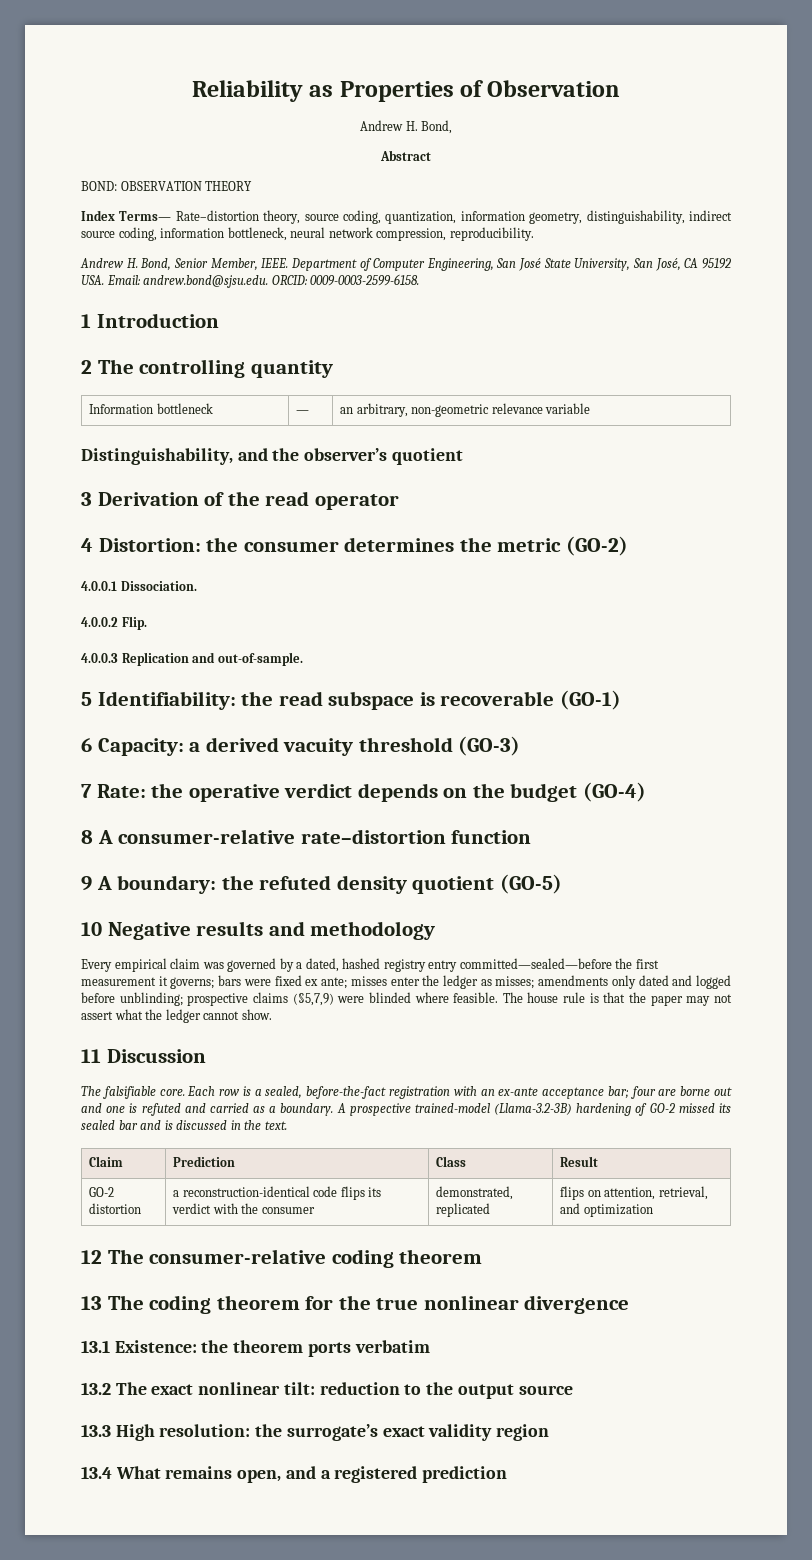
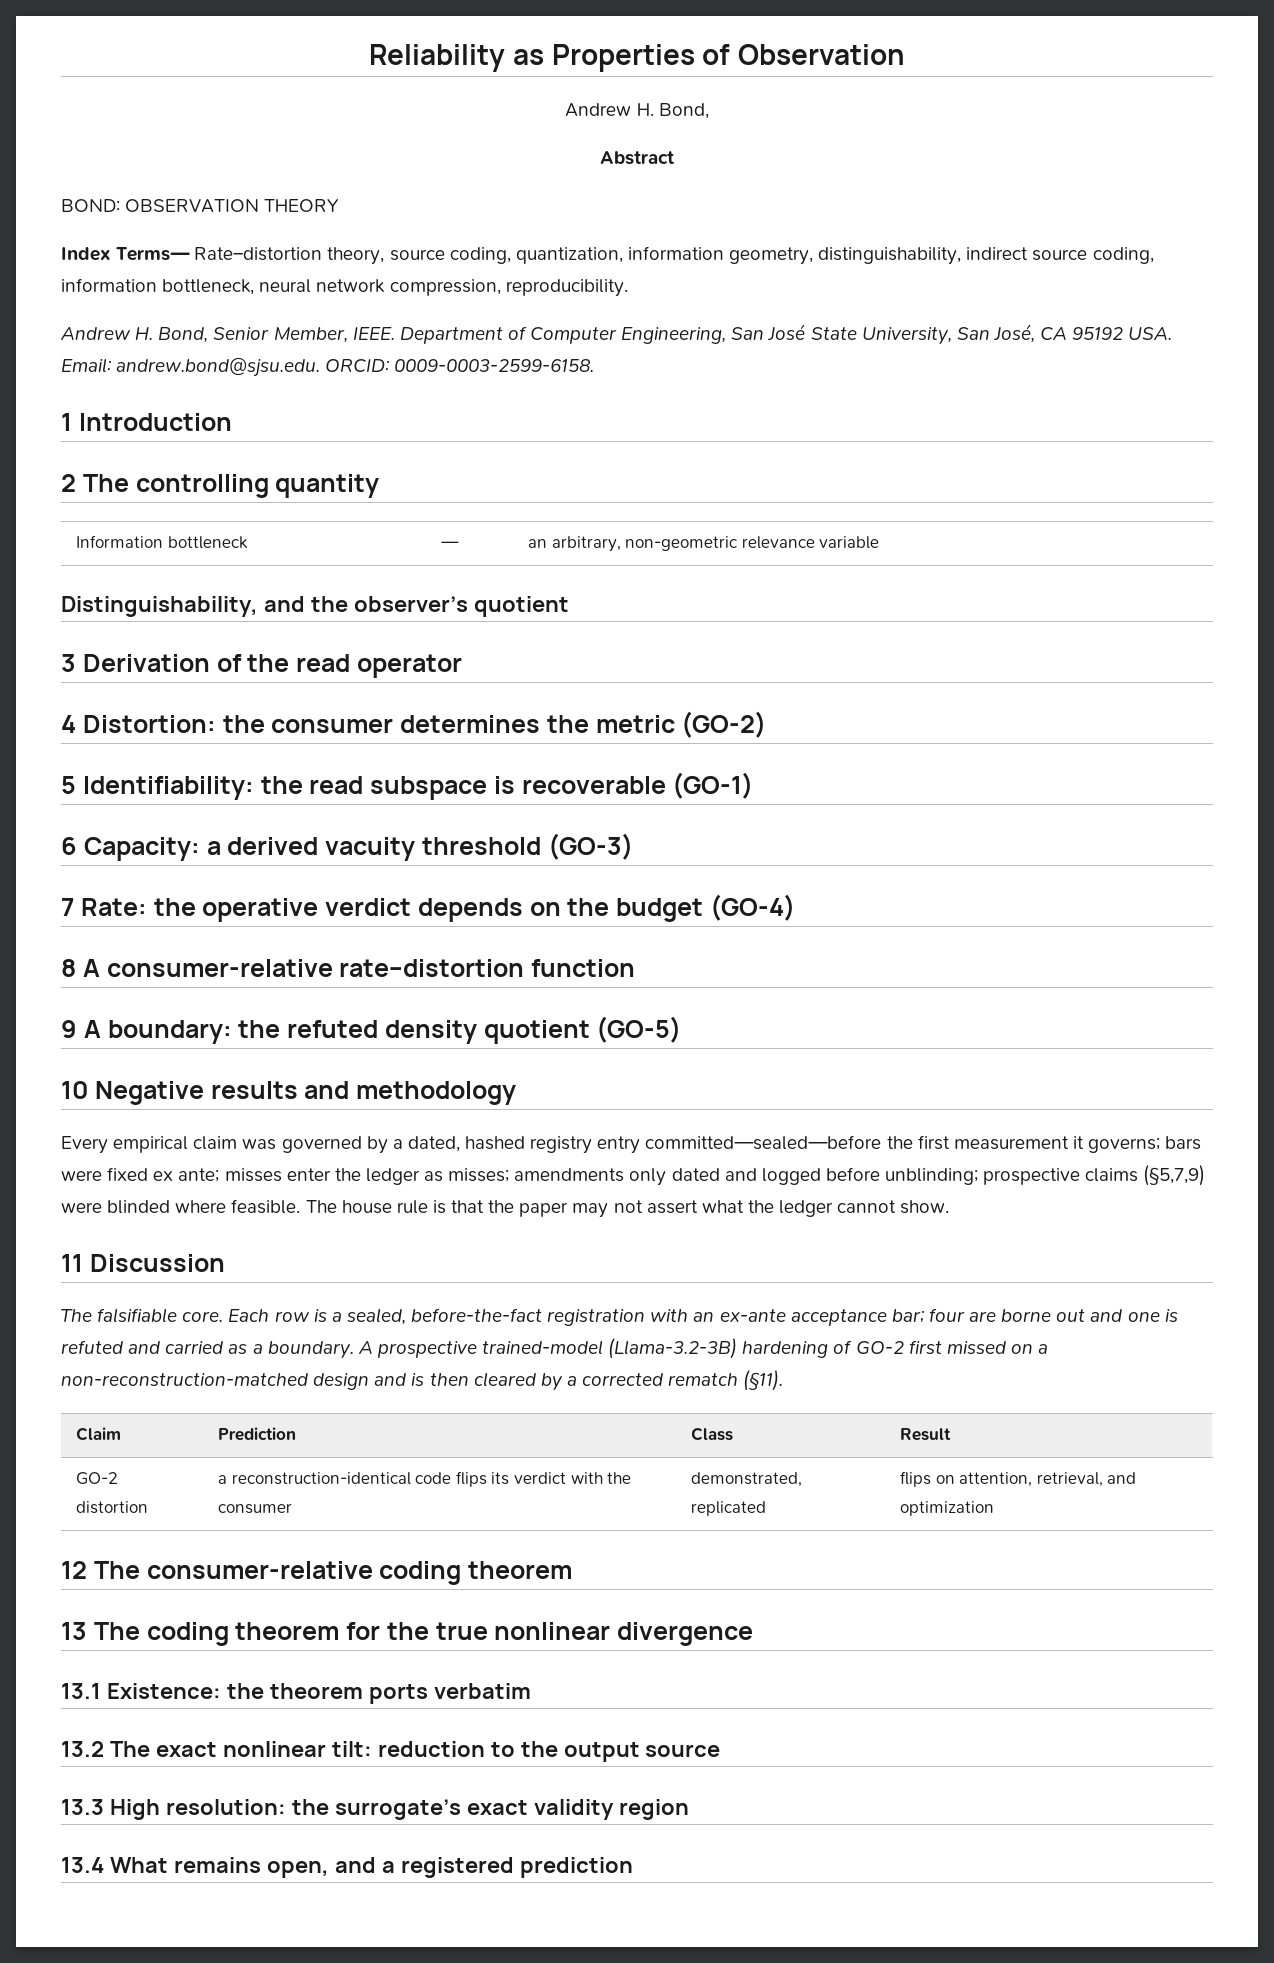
[81,581,197,591] [81,616,147,630] [81,652,303,666] // 4.0.0.1 Dissociation. // 4.0.0.2 Flip. // 4.0.0.3 Replication and out-of-sample. -> (767, 724) none
[678,1103,731,1113] [81,1120,287,1130] missed its sealed bar and is discussed in the text. -> [908,1340,1049,1354] [61,1370,784,1391] first missed on a non-reconstruction-matched design and is then cleared by a corrected rematch (§11).

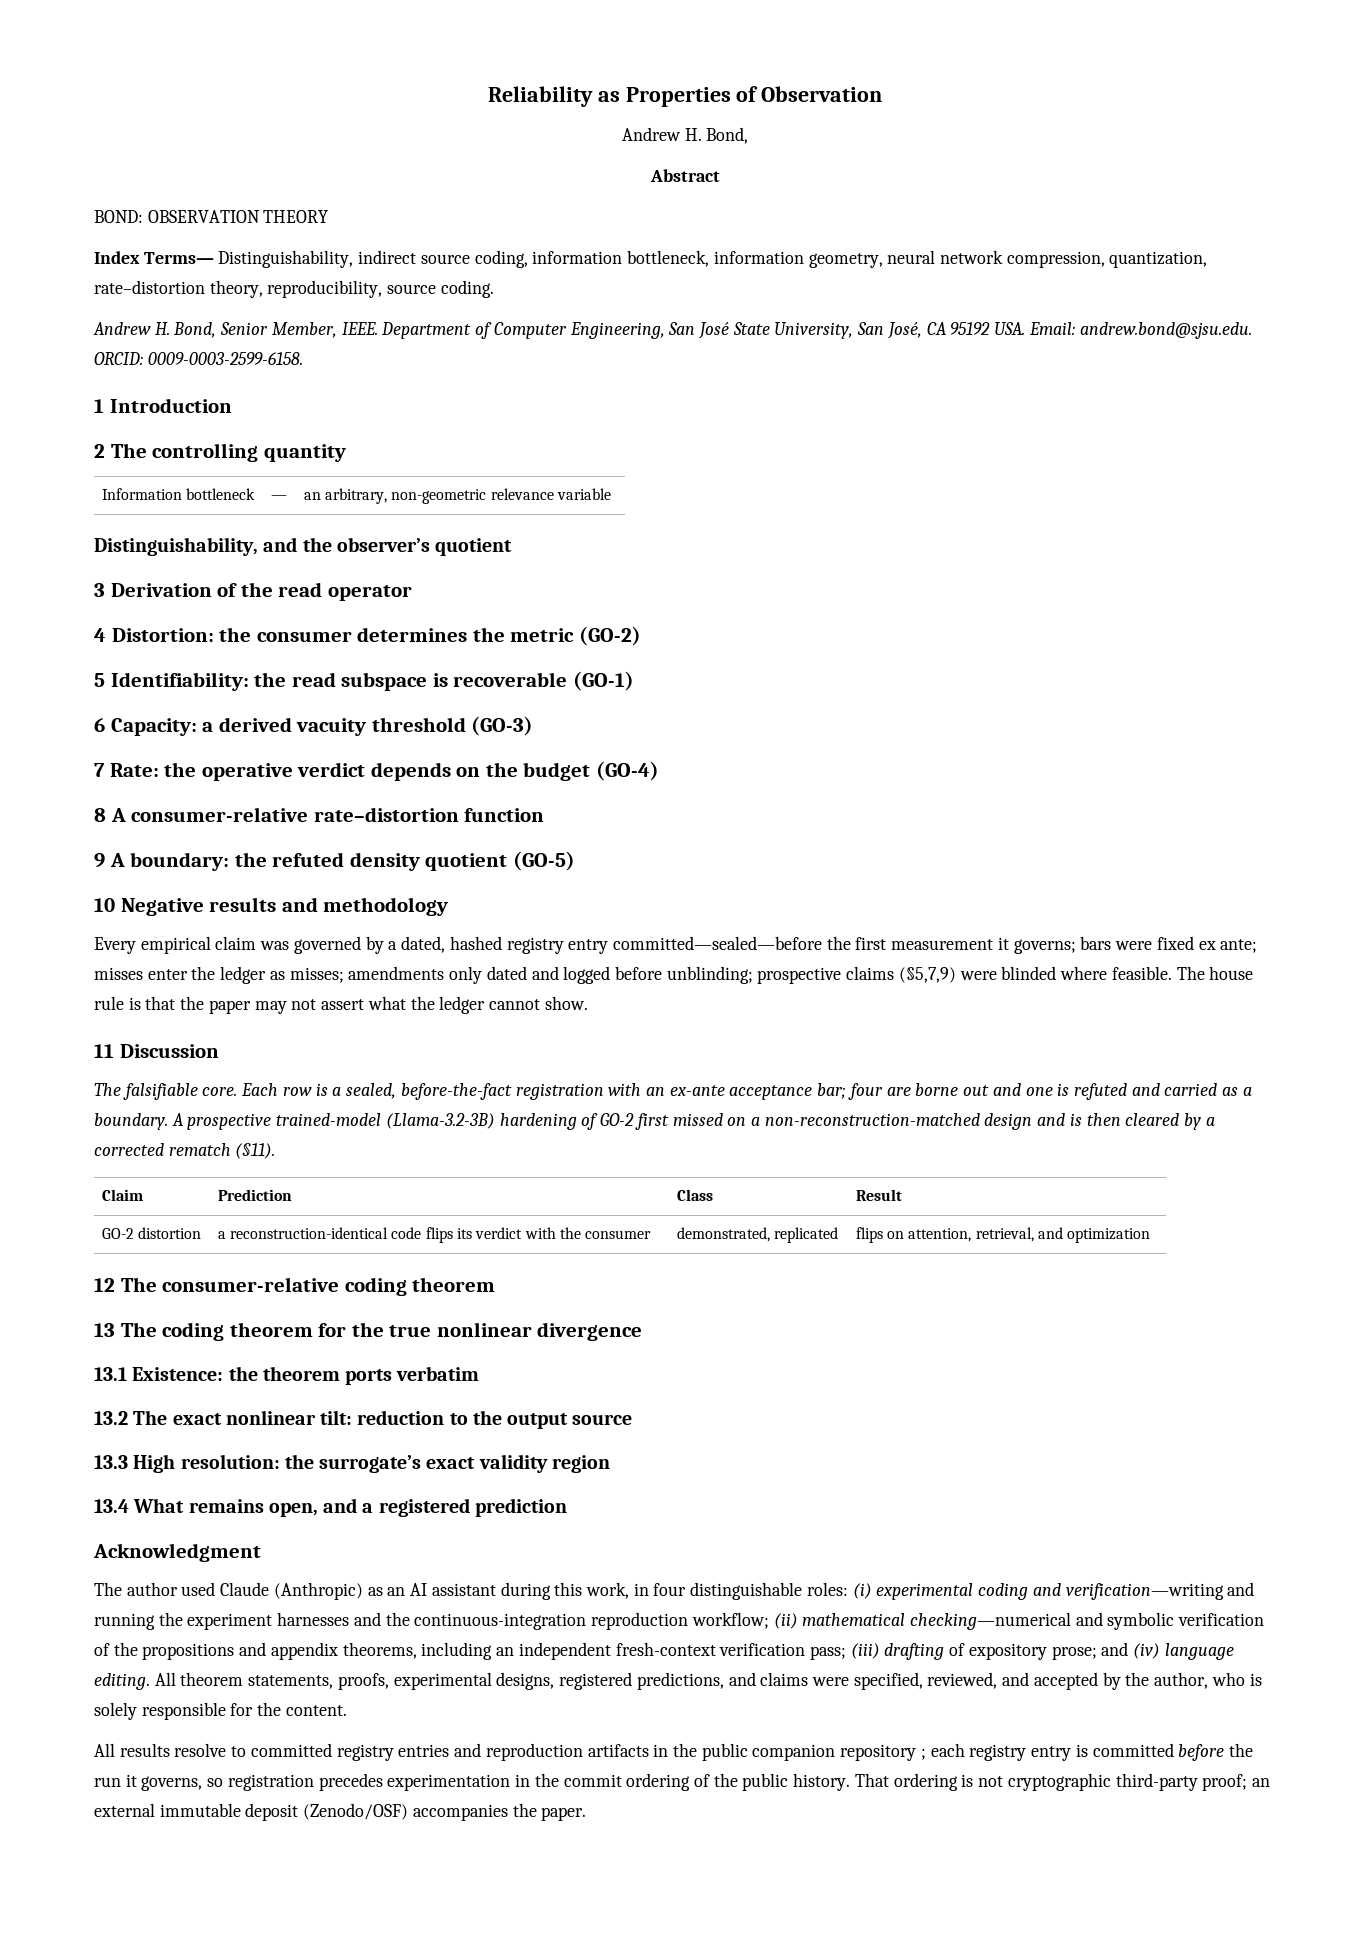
[194,246,962,265] Rate–distortion theory, source coding, quantization, information geometry, distinguishability, -> [218,250,354,268] Distinguishability,
(255, 287) none -> [713,251,883,268] information geometry,
[505,279,628,297] reproducibility. -> [1109,251,1208,268] [94,280,494,298] quantization, rate–distortion theory, reproducibility, source coding.
(633, 1867) none -> [93,1543,261,1562] [94,1582,1255,1600] [94,1612,1265,1630] [94,1642,1234,1660] [94,1672,1262,1690] [94,1702,347,1720] [94,1743,1253,1761] [94,1773,1270,1791] [94,1803,587,1821] // Acknowledgment // The author used Claude (Anthropic) as an AI assistant during this work, in four distinguishable roles: (i) experimental coding and verification—writing and running the experiment harnesses and the continuous-integration reproduction workflow; (ii) mathematical checking—numerical and symbolic verification of the propositions and appendix theorems, including an independent fresh-context verification pass; (iii) drafting of expository prose; and (iv) language editing. All theorem statements, proofs, experimental designs, registered predictions, and claims were specified, reviewed, and accepted by the author, who is solely responsible for the content. // All results resolve to committed registry entries and reproduction artifacts in the public companion repository ; each registry entry is committed before the run it governs, so registration precedes experimentation in the commit ordering of the public history. That ordering is not cryptographic third-party proof; an external immutable deposit (Zenodo/OSF) accompanies the paper.

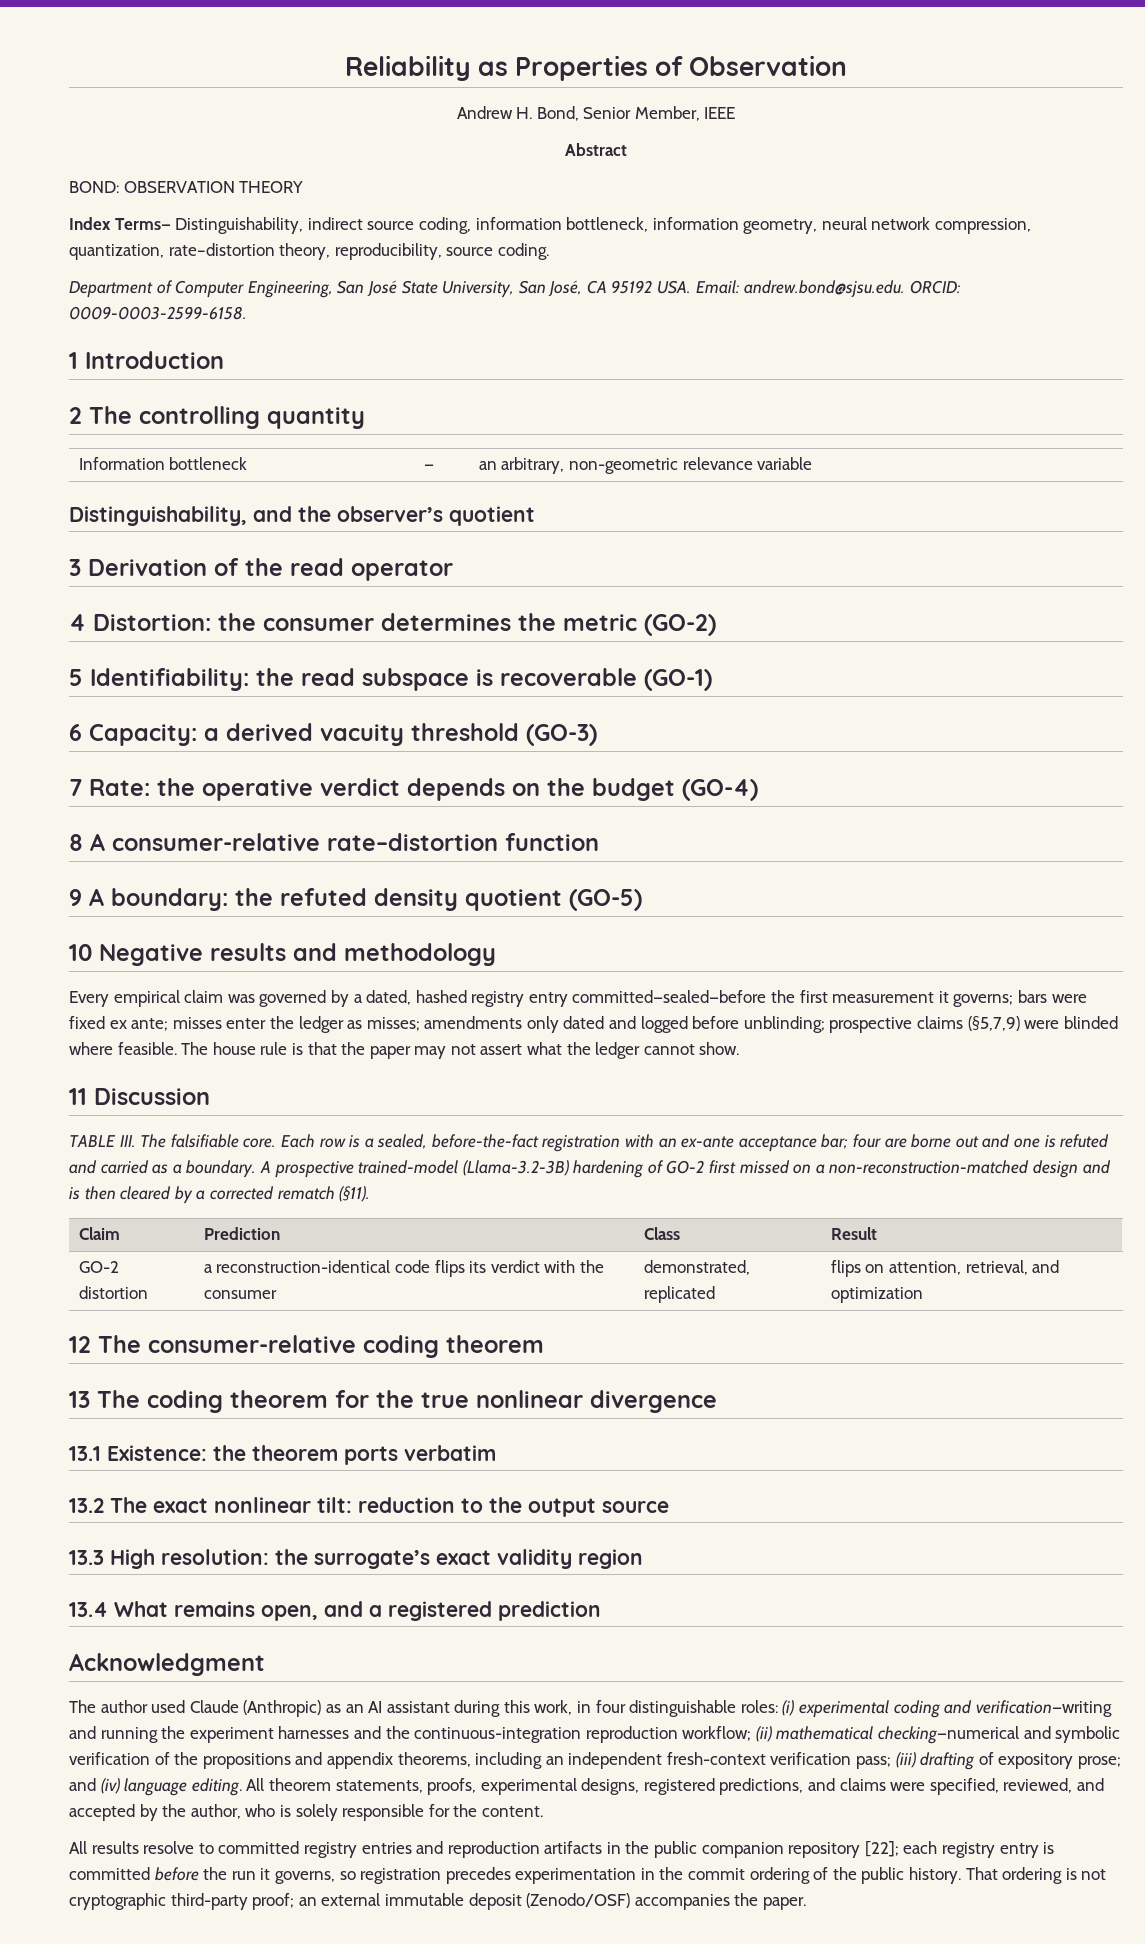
(749, 135) none -> [583,106,736,121] Senior Member, IEEE
[93,322,378,338] Andrew H. Bond, Senior Member, IEEE. -> (549, 251) none
(219, 1051) none -> [69,1135,136,1147] TABLE III.
[920,1748,926,1760] ; -> [864,1841,899,1857] [22];

